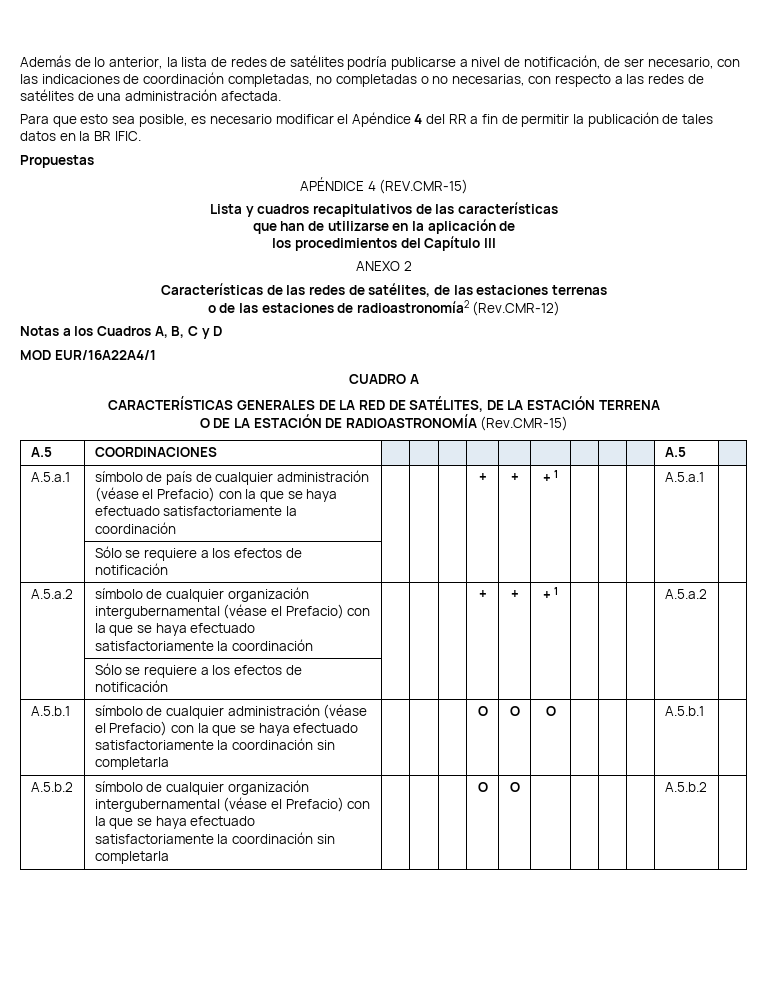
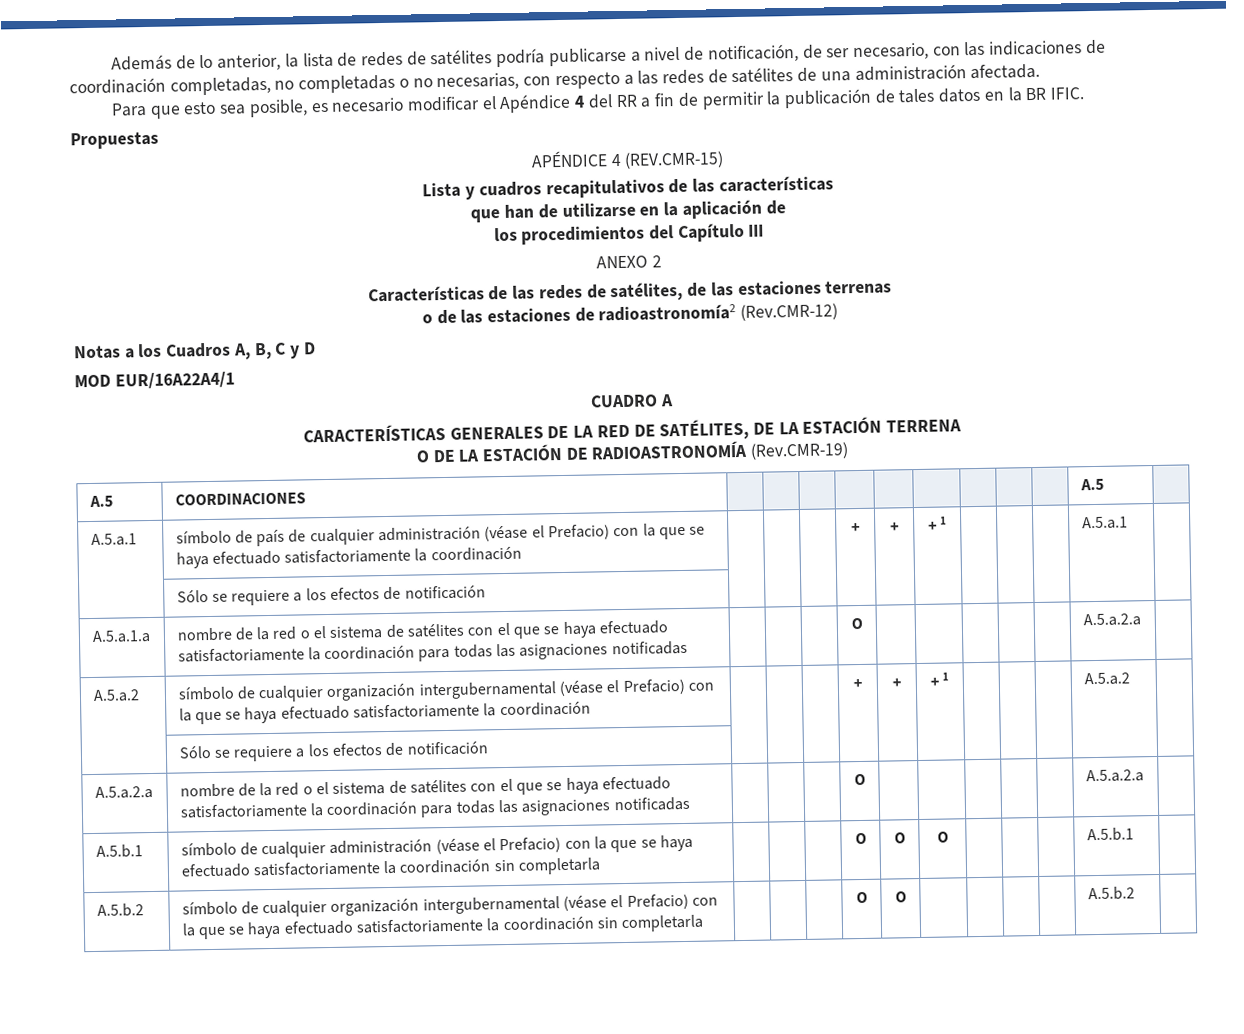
[480,416,569,431] (Rev.CMR-15) -> [750,442,850,460] (Rev.CMR-19)
(168, 569) none -> [91,630,151,643] [176,620,668,642] [177,640,688,663] [850,617,863,630] [1082,613,1141,627] // A.5.a.1.a | nombre de la red o el sistema de satélites con el que se haya efectuado satisfactoriamente la coordinación para todas las asignaciones notificadas | | | | O | | | | | | A.5.a.2.a |
(168, 686) none -> [94,785,153,799] [179,776,671,798] [179,796,690,819] [853,773,866,786] [1085,769,1144,783] // A.5.a.2.a | nombre de la red o el sistema de satélites con el que se haya efectuado satisfactoriamente la coordinación para todas las asignaciones notificadas | | | | O | | | | | | A.5.a.2.a |

